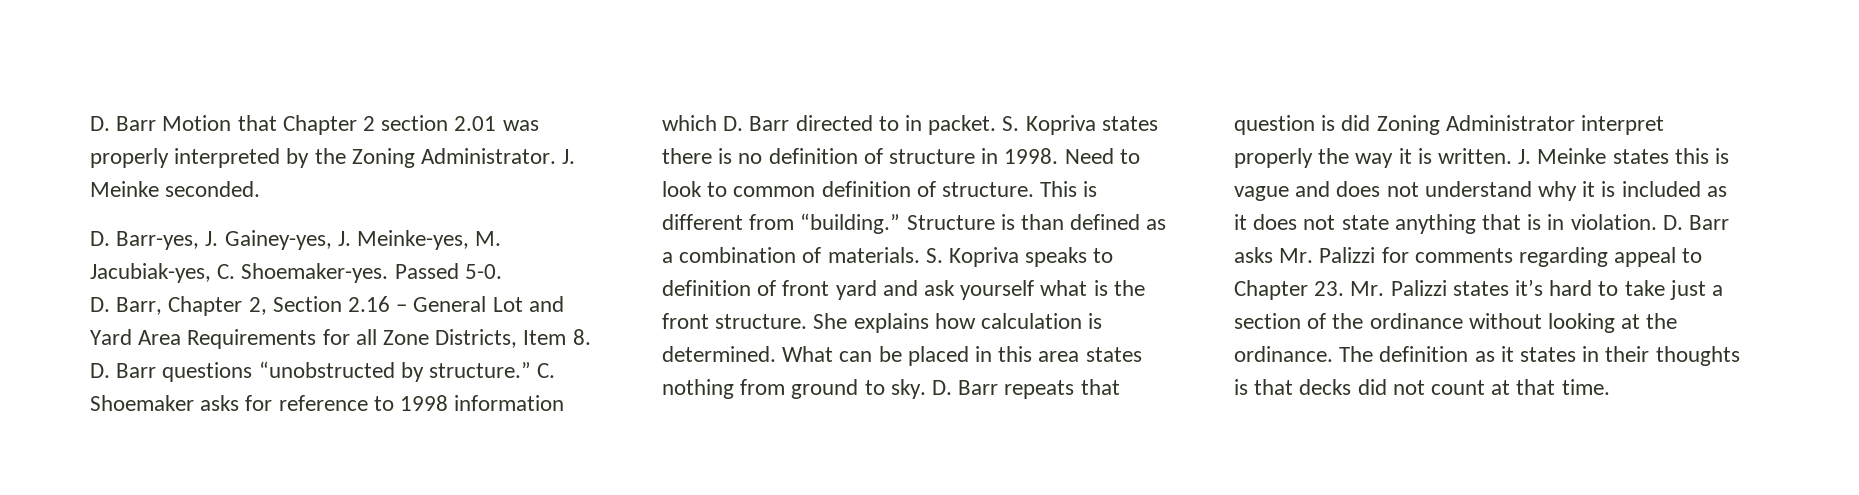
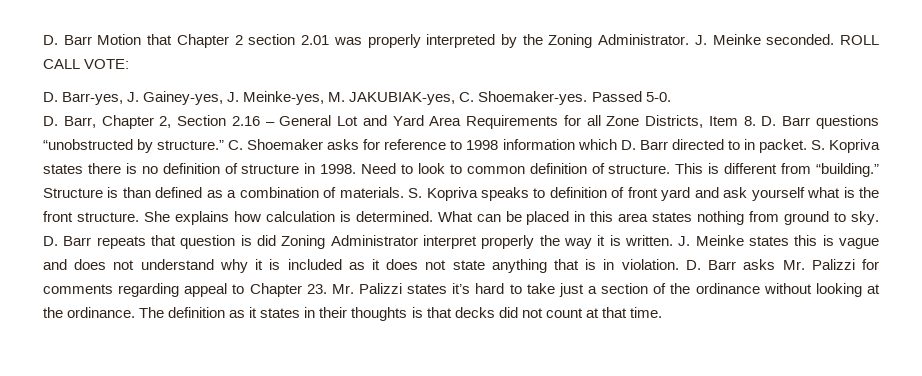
(261, 189) none -> [839,35,879,45] [43,59,130,69] ROLL CALL VOTE:
[90,263,211,283] Jacubiak-yes, -> [349,92,456,105] JAKUBIAK-yes,

